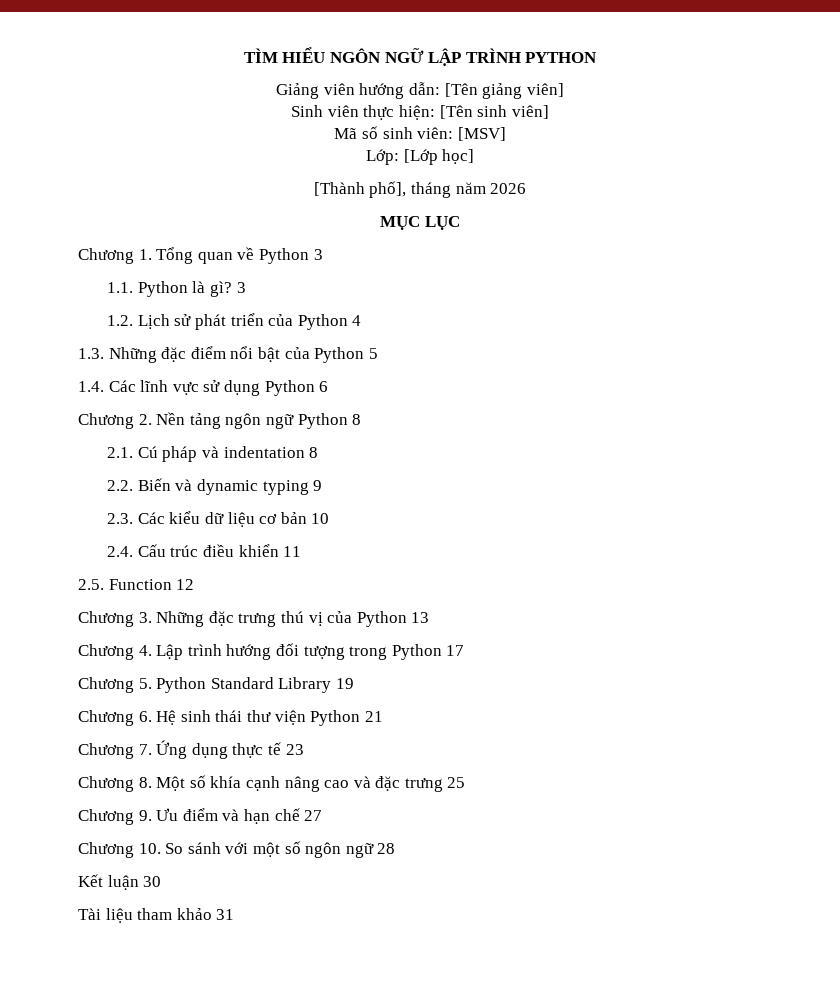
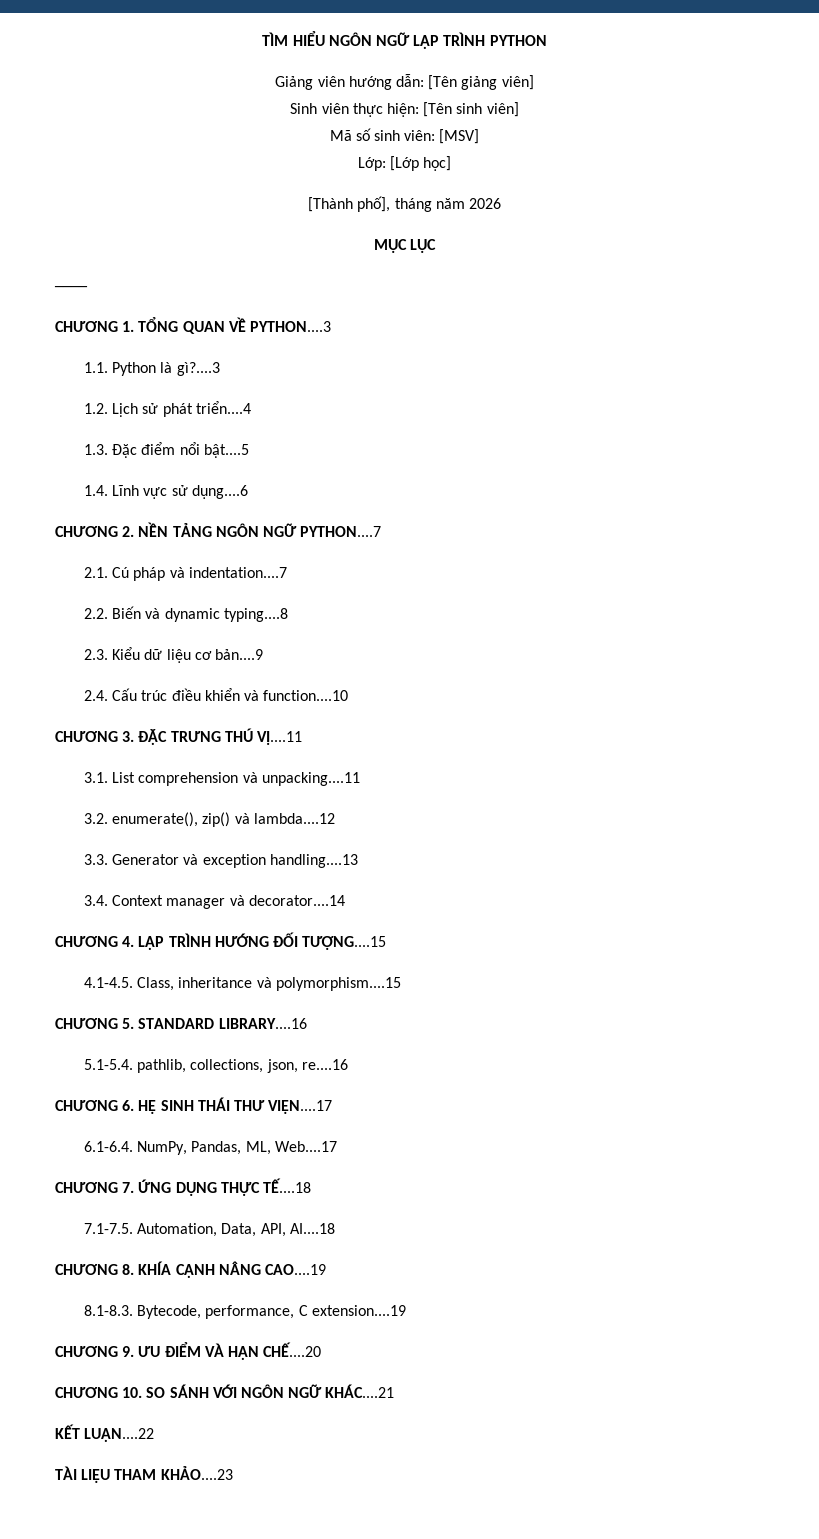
[78,247,323,264] Chương 1. Tổng quan về Python 3 -> [54,286,88,291] [55,317,331,334] ──── // CHƯƠNG 1. TỔNG QUAN VỀ PYTHON....3
[209,281,246,297] gì? 3 -> [176,362,220,376] gì?....3
[230,313,362,330] [78,346,378,363] [78,380,329,396] [78,412,362,429] triển của Python 4 // 1.3. Những đặc điểm nổi bật của Python 5 // 1.4. Các lĩnh vực sử dụng Python 6 // Chương 2. Nền tảng ngôn ngữ Python 8 -> [195,401,251,414] [83,442,249,458] [83,485,248,499] [55,522,382,537] triển....4 // 1.3. Đặc điểm nổi bật....5 // 1.4. Lĩnh vực sử dụng....6 // CHƯƠNG 2. NỀN TẢNG NGÔN NGỮ PYTHON....7
[223,446,319,458] indentation 8 -> [188,567,287,578] indentation....7
[262,480,323,495] typing 9 -> [223,608,288,622] typing....8
[137,511,201,524] Các kiểu -> [112,647,141,660] Kiểu
[280,512,330,524] bản 10 -> [214,649,263,660] bản....9
[283,546,302,557] [78,579,195,590] [78,611,430,627] [78,643,465,660] [78,677,354,693] [78,710,383,726] [78,740,304,759] [78,775,466,792] [78,808,323,825] [78,841,396,858] [78,874,162,890] [78,908,235,923] 11 // 2.5. Function 12 // Chương 3. Những đặc trưng thú vị của Python 13 // Chương 4. Lập trình hướng đối tượng trong Python 17 // Chương 5. Python Standard Library 19 // Chương 6. Hệ sinh thái thư viện Python 21 // Chương 7. Ứng dụng thực tế 23 // Chương 8. Một số khía cạnh nâng cao và đặc trưng 25 // Chương 9. Ưu điểm và hạn chế 27 // Chương 10. So sánh với một số ngôn ngữ 28 // Kết luận 30 // Tài liệu tham khảo 31 -> [243,690,349,701] [55,728,302,745] [83,772,360,786] [83,812,335,827] [83,854,358,868] [83,895,345,909] [55,932,387,950] [83,977,401,991] [55,1018,307,1029] [83,1059,348,1073] [55,1097,333,1114] [83,1141,337,1155] [55,1178,311,1196] [83,1223,335,1237] [55,1261,326,1278] [83,1305,406,1319] [55,1342,322,1360] [55,1384,395,1398] [55,1424,155,1442] [55,1466,233,1483] và function....10 // CHƯƠNG 3. ĐẶC TRƯNG THÚ VỊ....11 // 3.1. List comprehension và unpacking....11 // 3.2. enumerate(), zip() và lambda....12 // 3.3. Generator và exception handling....13 // 3.4. Context manager và decorator....14 // CHƯƠNG 4. LẬP TRÌNH HƯỚNG ĐỐI TƯỢNG....15 // 4.1-4.5. Class, inheritance và polymorphism....15 // CHƯƠNG 5. STANDARD LIBRARY....16 // 5.1-5.4. pathlib, collections, json, re....16 // CHƯƠNG 6. HỆ SINH THÁI THƯ VIỆN....17 // 6.1-6.4. NumPy, Pandas, ML, Web....17 // CHƯƠNG 7. ỨNG DỤNG THỰC TẾ....18 // 7.1-7.5. Automation, Data, API, AI....18 // CHƯƠNG 8. KHÍA CẠNH NÂNG CAO....19 // 8.1-8.3. Bytecode, performance, C extension....19 // CHƯƠNG 9. ƯU ĐIỂM VÀ HẠN CHẾ....20 // CHƯƠNG 10. SO SÁNH VỚI NGÔN NGỮ KHÁC....21 // KẾT LUẬN....22 // TÀI LIỆU THAM KHẢO....23

